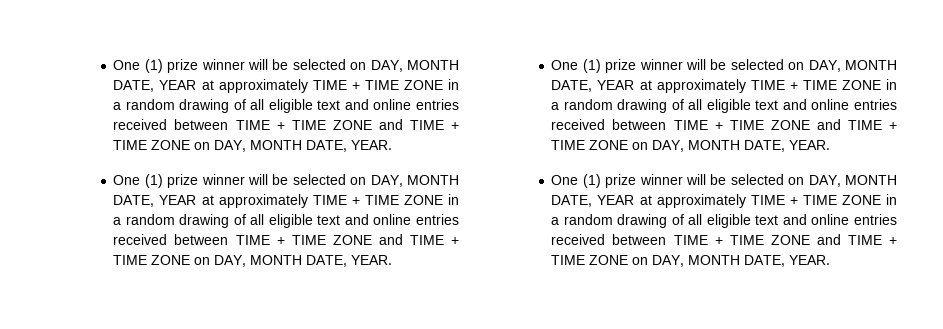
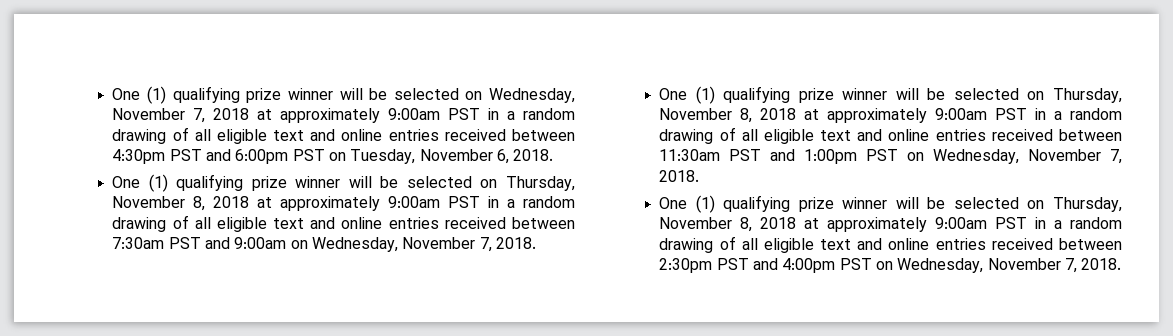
[113,59,459,73] [113,79,443,93] One (1) prize winner will be selected on DAY, MONTH DATE, YEAR at approximately TIME + TIME ZONE -> [112,86,575,104] [112,108,481,123] One (1) qualifying prize winner will be selected on Wednesday, November 7, 2018 at approximately 9:00am PST
[235,119,459,130] [113,140,393,152] [113,174,459,188] [113,194,443,208] TIME + TIME ZONE and TIME + TIME ZONE on DAY, MONTH DATE, YEAR. // One (1) prize winner will be selected on DAY, MONTH DATE, YEAR at approximately TIME + TIME ZONE -> [112,149,554,164] [112,174,575,192] [112,196,481,211] 4:30pm PST and 6:00pm PST on Tuesday, November 6, 2018. // One (1) qualifying prize winner will be selected on Thursday, November 8, 2018 at approximately 9:00am PST
[235,234,459,245] [113,255,393,267] [551,59,897,73] [551,79,881,93] TIME + TIME ZONE and TIME + TIME ZONE on DAY, MONTH DATE, YEAR. // One (1) prize winner will be selected on DAY, MONTH DATE, YEAR at approximately TIME + TIME ZONE -> [112,237,536,252] [659,86,1122,104] [659,108,1028,123] 7:30am PST and 9:00am on Wednesday, November 7, 2018. // One (1) qualifying prize winner will be selected on Thursday, November 8, 2018 at approximately 9:00am PST
[673,119,897,130] [551,140,831,152] [551,174,897,188] [551,194,881,208] TIME + TIME ZONE and TIME + TIME ZONE on DAY, MONTH DATE, YEAR. // One (1) prize winner will be selected on DAY, MONTH DATE, YEAR at approximately TIME + TIME ZONE -> [659,149,1122,164] [659,170,700,182] [659,195,1122,213] [659,217,1028,232] 11:30am PST and 1:00pm PST on Wednesday, November 7, 2018. // One (1) qualifying prize winner will be selected on Thursday, November 8, 2018 at approximately 9:00am PST
[673,234,897,245] [551,255,831,267] TIME + TIME ZONE and TIME + TIME ZONE on DAY, MONTH DATE, YEAR. -> [659,258,1122,273] 2:30pm PST and 4:00pm PST on Wednesday, November 7, 2018.

